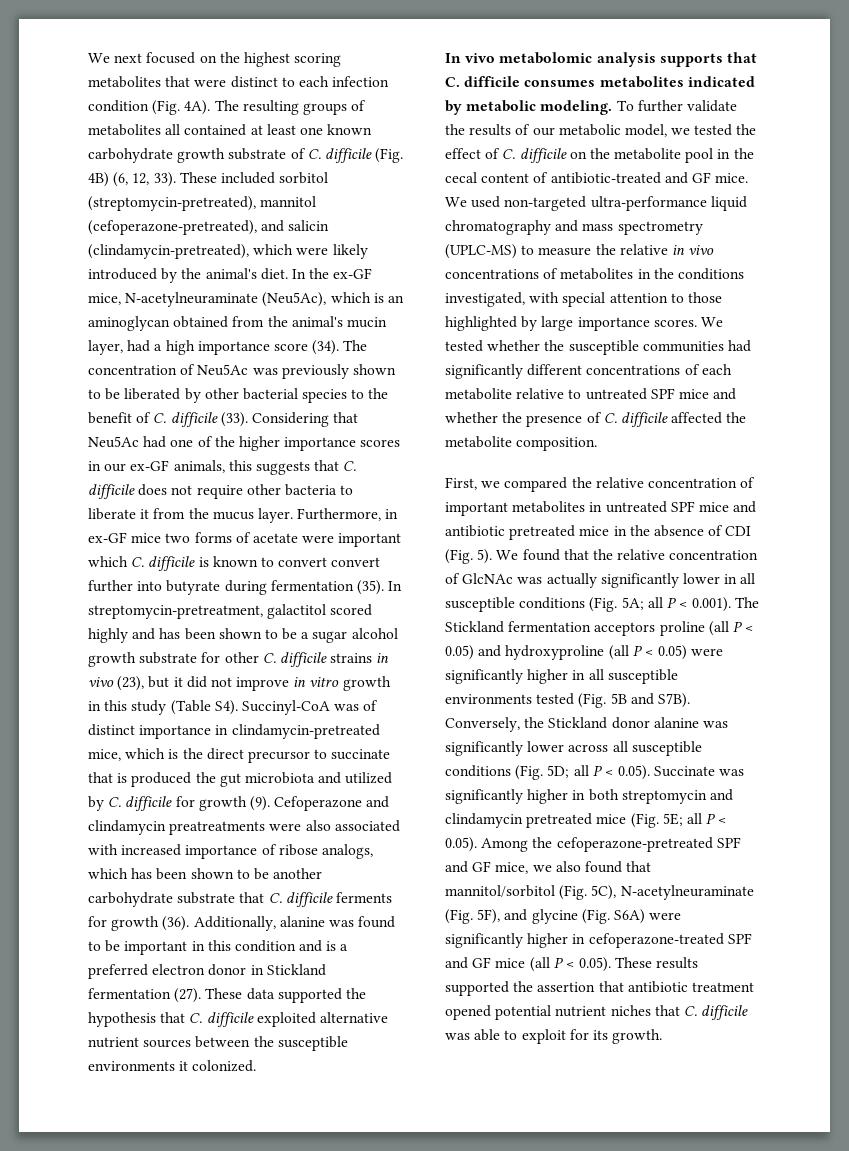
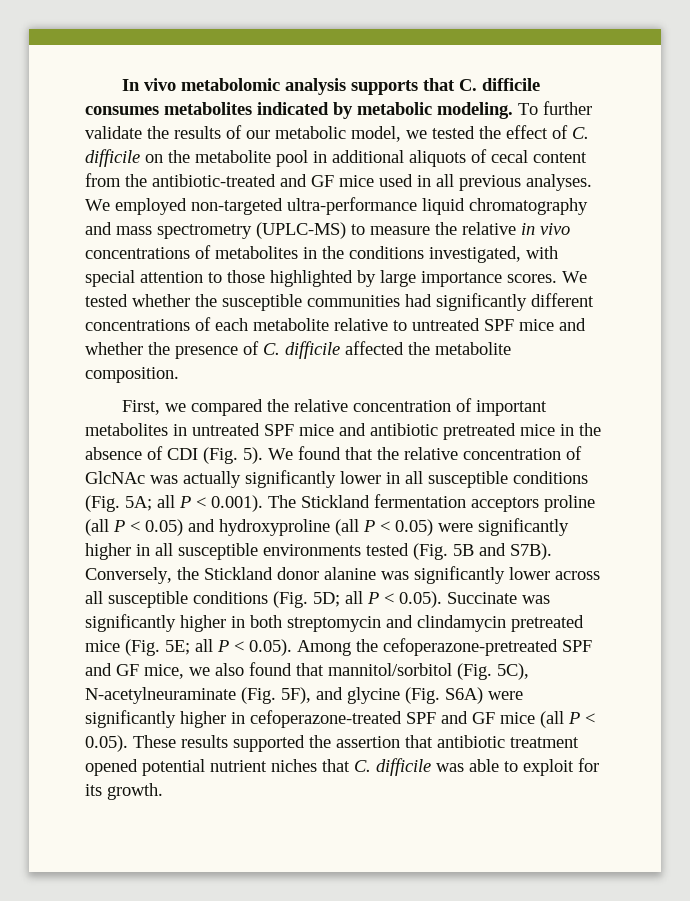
[88,52,342,67] [88,76,390,88] [88,100,367,115] [88,124,373,136] [88,148,404,163] [88,172,329,187] [88,196,317,211] [88,220,330,235] [88,244,368,259] [88,268,373,283] [88,292,404,307] [88,316,387,331] [88,340,368,355] [88,364,396,379] [88,388,389,403] [88,412,359,427] [88,436,401,451] [88,460,357,475] [88,484,354,499] [88,508,399,523] [88,532,402,547] [88,556,381,571] [88,580,403,595] [88,604,373,619] [88,628,398,643] [88,652,390,667] [88,676,391,691] [88,700,379,715] [88,724,380,739] [88,748,391,763] [88,772,393,787] [88,796,390,811] [88,820,400,835] [88,844,373,859] [88,868,323,880] [88,892,392,907] [88,916,396,931] [88,940,349,955] [88,964,326,979] [88,988,366,1003] [88,1012,388,1027] [88,1036,348,1051] [88,1060,257,1072] We next focused on the highest scoring metabolites that were distinct to each infection condition (Fig. 4A). The resulting groups of metabolites all contained at least one known carbohydrate growth substrate of C. difficile (Fig. 4B) (6, 12, 33). These included sorbitol (streptomycin-pretreated), mannitol (cefoperazone-pretreated), and salicin (clindamycin-pretreated), which were likely introduced by the animal's diet. In the ex-GF mice, N-acetylneuraminate (Neu5Ac), which is an aminoglycan obtained from the animal's mucin layer, had a high importance score (34). The concentration of Neu5Ac was previously shown to be liberated by other bacterial species to the benefit of C. difficile (33). Considering that Neu5Ac had one of the higher importance scores in our ex-GF animals, this suggests that C. difficile does not require other bacteria to liberate it from the mucus layer. Furthermore, in ex-GF mice two forms of acetate were important which C. difficile is known to convert convert further into butyrate during fermentation (35). In streptomycin-pretreatment, galactitol scored highly and has been shown to be a sugar alcohol growth substrate for other C. difficile strains in vivo (23), but it did not improve in vitro growth in this study (Table S4). Succinyl-CoA was of distinct importance in clindamycin-pretreated mice, which is the direct precursor to succinate that is produced the gut microbiota and utilized by C. difficile for growth (9). Cefoperazone and clindamycin preatreatments were also associated with increased importance of ribose analogs, which has been shown to be another carbohydrate substrate that C. difficile ferments for growth (36). Additionally, alanine was found to be important in this condition and is a preferred electron donor in Stickland fermentation (27). These data supported the hypothesis that C. difficile exploited alternative nutrient sources between the susceptible environments it colonized. // -> (122, 85) none
[733,148,754,159] [445,172,749,184] [445,196,501,208] the cecal content of antibiotic-treated and GF mice. We used -> [332,149,587,167] [85,173,592,191] [85,198,187,215] additional aliquots of cecal content from the antibiotic-treated and GF mice used in all previous analyses. We employed

